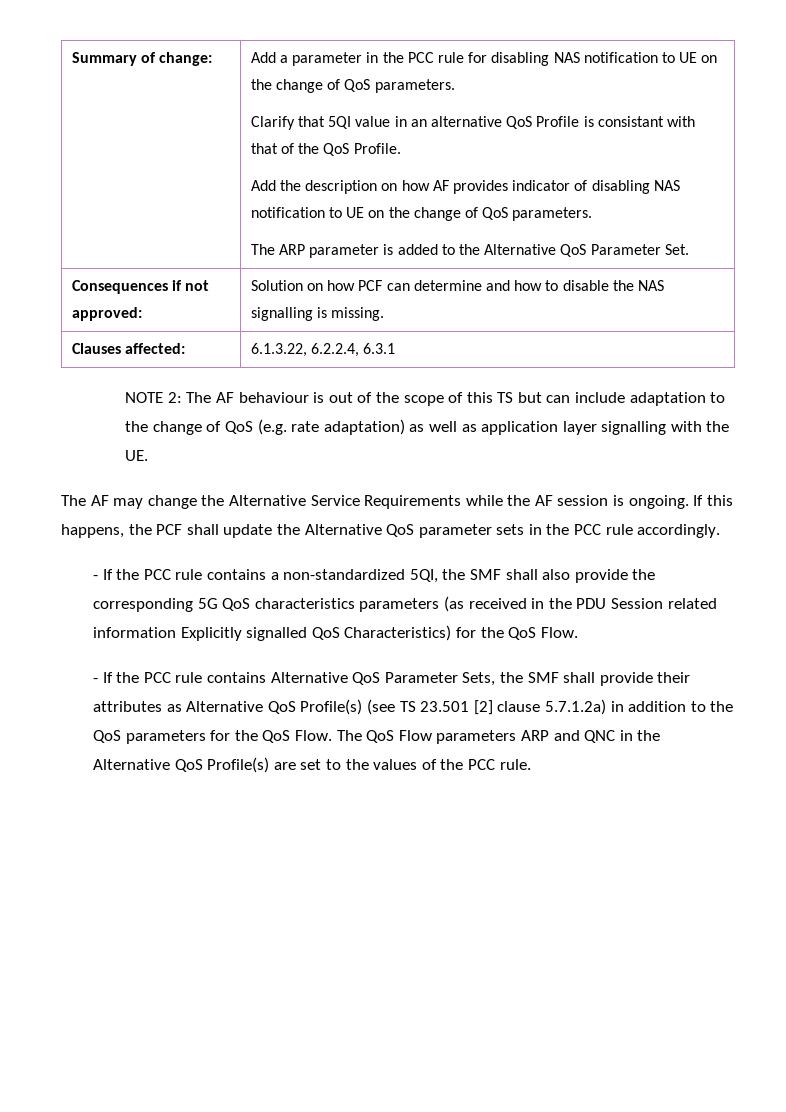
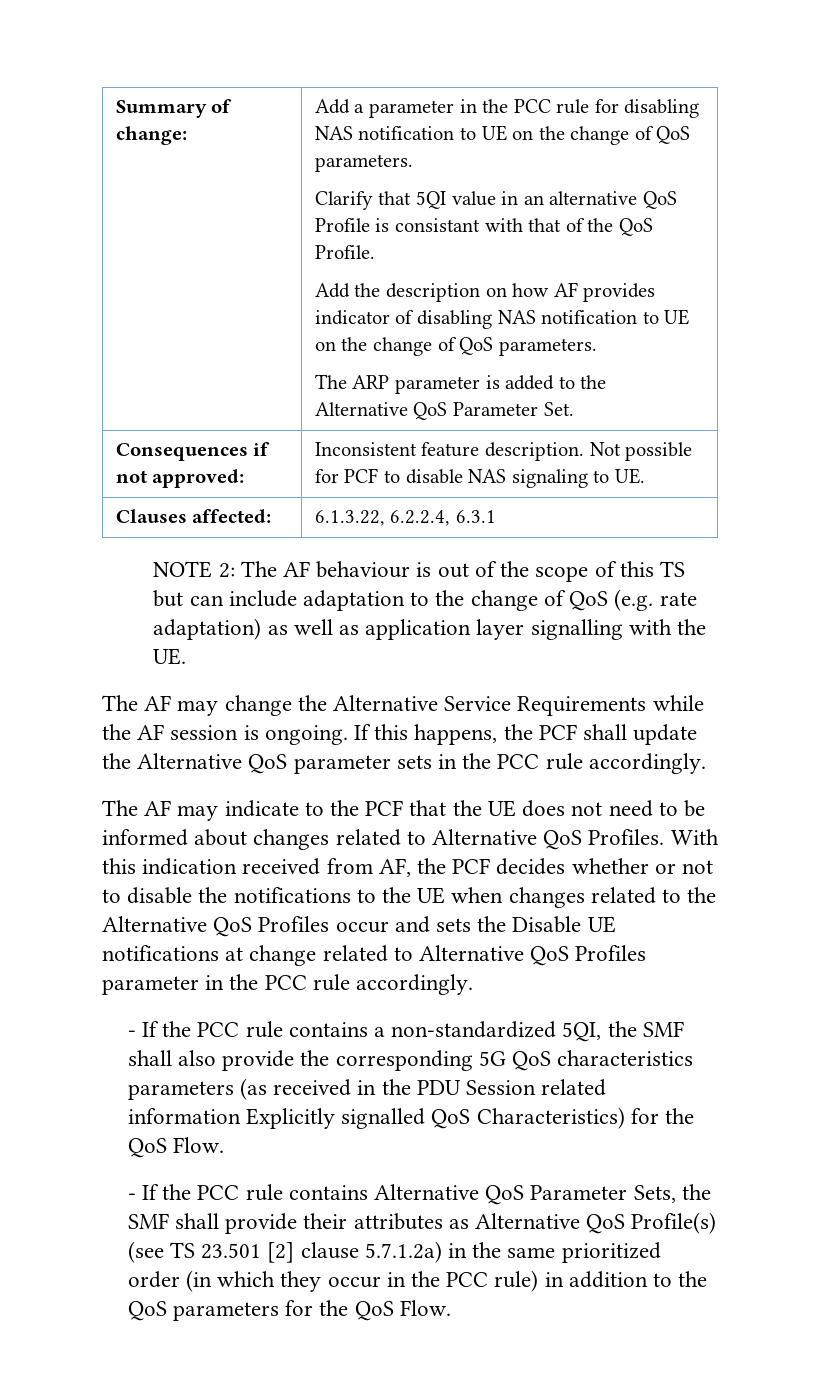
[250,280,664,291] [250,307,385,321] Solution on how PCF can determine and how to disable the NAS signalling is missing. -> [314,442,693,461] [314,468,645,488] Inconsistent feature description. Not possible for PCF to disable NAS signaling to UE.
(721, 531) none -> [102,800,705,821] [102,829,719,850] [102,858,714,877] [102,887,717,908] [102,916,616,937] [102,945,647,966] [102,974,474,995] // The AF may indicate to the PCF that the UE does not need to be informed about changes related to Alternative QoS Profiles. With this indication received from AF, the PCF decides whether or not to disable the notifications to the UE when changes related to the Alternative QoS Profiles occur and sets the Disable UE notifications at change related to Alternative QoS Profiles parameter in the PCC rule accordingly.
(624, 706) none -> [472,1242,661,1263] [127,1270,564,1292] the same prioritized order (in which they occur in the PCC rule) in
[336,730,661,744] [93,757,531,773] The QoS Flow parameters ARP and QNC in the Alternative QoS Profile(s) are set to the values of the PCC rule. -> (451, 1308) none

